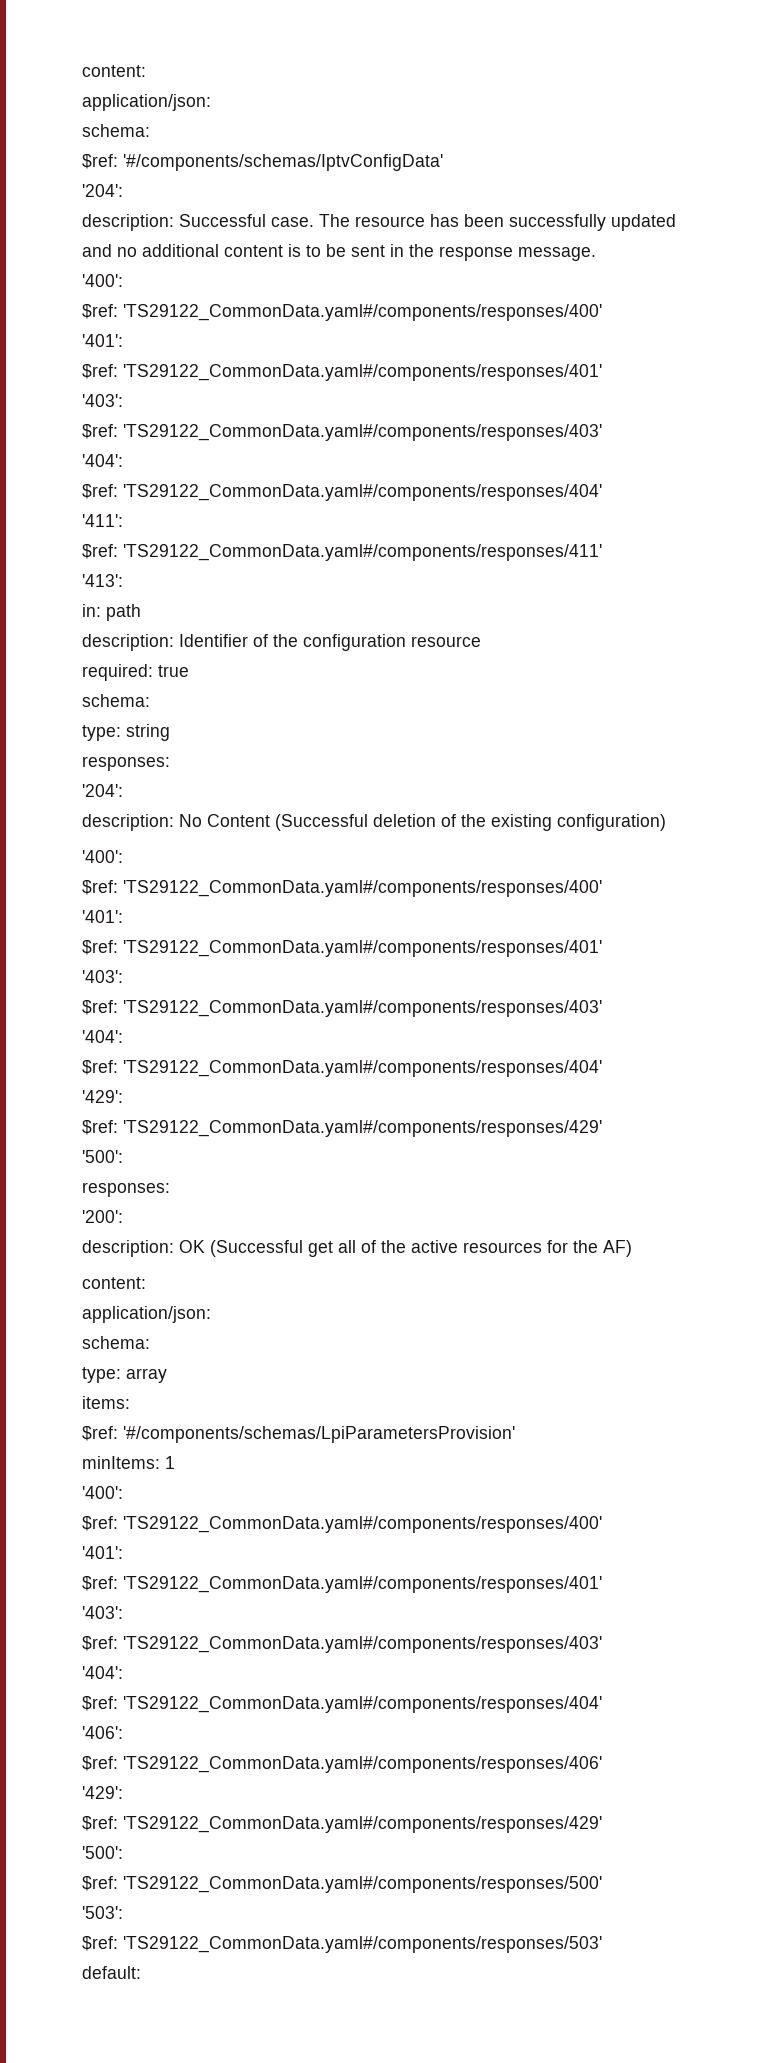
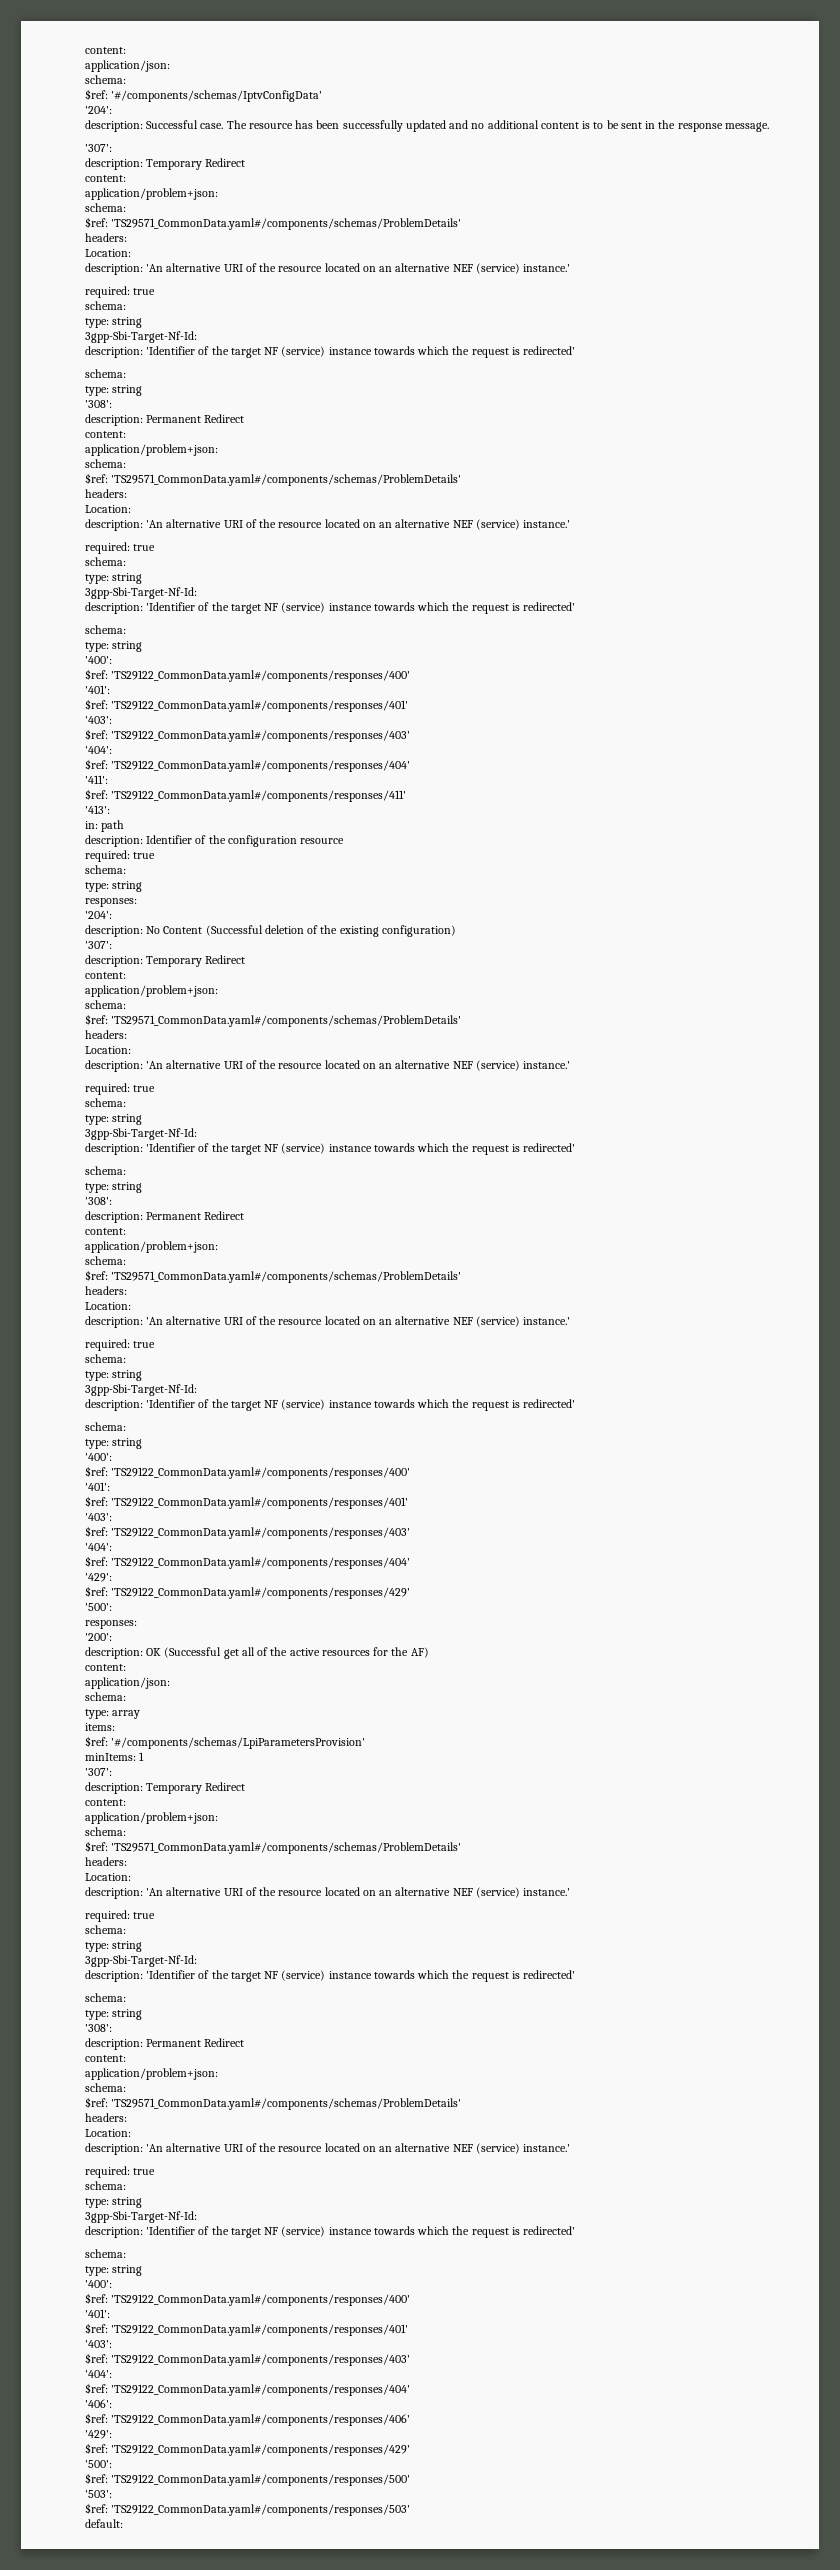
(596, 254) none -> [85,144,112,152] [85,158,246,170] [85,175,126,182] [85,188,218,200] [85,203,126,212] [85,217,462,230] [85,233,127,242] [85,249,131,257] [85,263,571,275] [85,286,156,298] [85,301,126,310] [85,317,143,328] [85,331,197,343] [85,346,576,358] [85,369,126,378] [85,385,143,396] [85,400,112,408] [85,414,245,426] [85,431,126,438] [85,444,218,456] [85,459,126,468] [85,473,462,486] [85,489,127,498] [85,505,131,513] [85,519,571,531] [85,542,156,554] [85,557,126,566] [85,573,143,584] [85,587,197,599] [85,602,576,614] [85,625,126,634] [85,641,143,652] // '307': // description: Temporary Redirect // content: // application/problem+json: // schema: // $ref: 'TS29571_CommonData.yaml#/components/schemas/ProblemDetails' // headers: // Location: // description: 'An alternative URI of the resource located on an alternative NEF (service) instance.' // required: true // schema: // type: string // 3gpp-Sbi-Target-Nf-Id: // description: 'Identifier of the target NF (service) instance towards which the request is redirected' // schema: // type: string // '308': // description: Permanent Redirect // content: // application/problem+json: // schema: // $ref: 'TS29571_CommonData.yaml#/components/schemas/ProblemDetails' // headers: // Location: // description: 'An alternative URI of the resource located on an alternative NEF (service) instance.' // required: true // schema: // type: string // 3gpp-Sbi-Target-Nf-Id: // description: 'Identifier of the target NF (service) instance towards which the request is redirected' // schema: // type: string
(666, 822) none -> [85,941,112,949] [85,955,246,967] [85,972,126,979] [85,985,218,997] [85,1000,126,1009] [85,1014,462,1027] [85,1030,127,1039] [85,1046,131,1054] [85,1060,571,1072] [85,1083,156,1095] [85,1098,126,1107] [85,1114,143,1125] [85,1128,197,1140] [85,1143,576,1155] [85,1166,126,1175] [85,1182,143,1193] [85,1197,112,1205] [85,1211,245,1223] [85,1228,126,1235] [85,1241,218,1253] [85,1256,126,1265] [85,1270,462,1283] [85,1286,127,1295] [85,1302,131,1310] [85,1316,571,1328] [85,1339,156,1351] [85,1354,126,1363] [85,1370,143,1381] [85,1384,197,1396] [85,1399,576,1411] [85,1422,126,1431] [85,1438,143,1449] // '307': // description: Temporary Redirect // content: // application/problem+json: // schema: // $ref: 'TS29571_CommonData.yaml#/components/schemas/ProblemDetails' // headers: // Location: // description: 'An alternative URI of the resource located on an alternative NEF (service) instance.' // required: true // schema: // type: string // 3gpp-Sbi-Target-Nf-Id: // description: 'Identifier of the target NF (service) instance towards which the request is redirected' // schema: // type: string // '308': // description: Permanent Redirect // content: // application/problem+json: // schema: // $ref: 'TS29571_CommonData.yaml#/components/schemas/ProblemDetails' // headers: // Location: // description: 'An alternative URI of the resource located on an alternative NEF (service) instance.' // required: true // schema: // type: string // 3gpp-Sbi-Target-Nf-Id: // description: 'Identifier of the target NF (service) instance towards which the request is redirected' // schema: // type: string
(175, 1462) none -> [85,1768,112,1776] [85,1782,246,1794] [85,1799,126,1806] [85,1812,218,1824] [85,1827,126,1836] [85,1841,462,1854] [85,1857,127,1866] [85,1873,131,1881] [85,1887,571,1899] [85,1910,156,1922] [85,1925,126,1934] [85,1941,143,1952] [85,1955,197,1967] [85,1970,576,1982] [85,1993,126,2002] [85,2009,143,2020] [85,2024,112,2032] [85,2038,245,2050] [85,2055,126,2062] [85,2068,218,2080] [85,2083,126,2092] [85,2097,462,2110] [85,2113,127,2122] [85,2129,131,2137] [85,2143,571,2155] [85,2166,156,2178] [85,2181,126,2190] [85,2197,143,2208] [85,2211,197,2223] [85,2226,576,2238] [85,2249,126,2258] [85,2265,143,2276] // '307': // description: Temporary Redirect // content: // application/problem+json: // schema: // $ref: 'TS29571_CommonData.yaml#/components/schemas/ProblemDetails' // headers: // Location: // description: 'An alternative URI of the resource located on an alternative NEF (service) instance.' // required: true // schema: // type: string // 3gpp-Sbi-Target-Nf-Id: // description: 'Identifier of the target NF (service) instance towards which the request is redirected' // schema: // type: string // '308': // description: Permanent Redirect // content: // application/problem+json: // schema: // $ref: 'TS29571_CommonData.yaml#/components/schemas/ProblemDetails' // headers: // Location: // description: 'An alternative URI of the resource located on an alternative NEF (service) instance.' // required: true // schema: // type: string // 3gpp-Sbi-Target-Nf-Id: // description: 'Identifier of the target NF (service) instance towards which the request is redirected' // schema: // type: string

